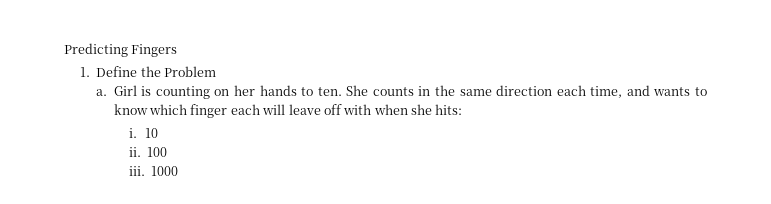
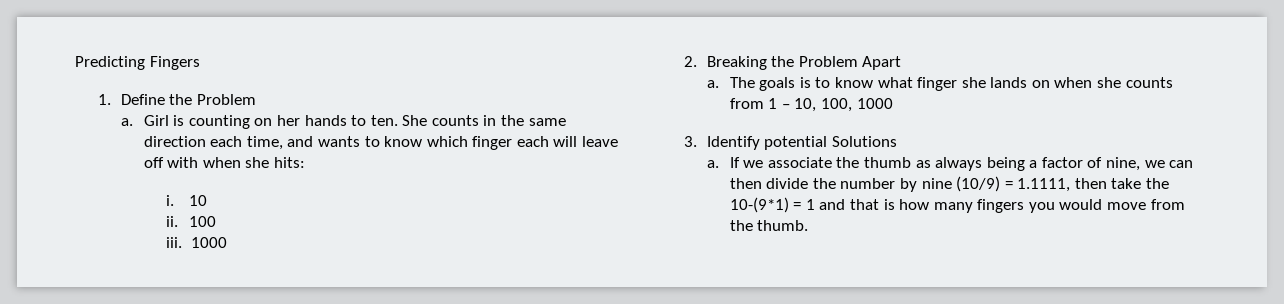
(179, 171) none -> [683,56,902,70] [706,77,1173,91] [729,98,893,112] [683,136,897,150] [706,157,1194,171] [729,176,1170,192] [729,197,1185,213] [729,220,809,231] // 2. Breaking the Problem Apart // a. The goals is to know what finger she lands on when she counts from 1 – 10, 100, 1000 // 3. Identify potential Solutions // a. If we associate the thumb as always being a factor of nine, we can then divide the number by nine (10/9) = 1.1111, then take the 10-(9*1) = 1 and that is how many fingers you would move from the thumb.

